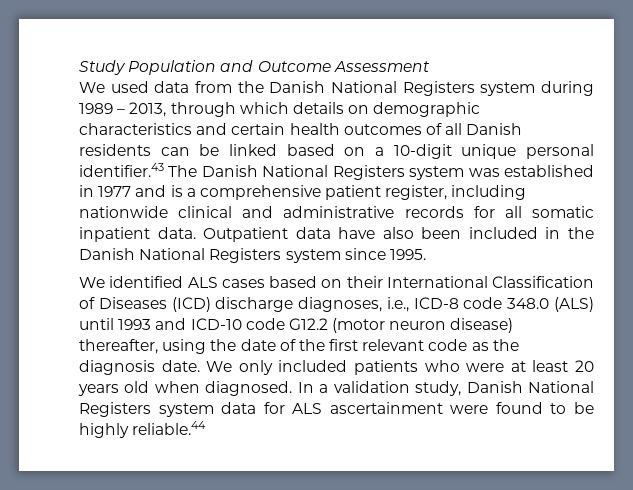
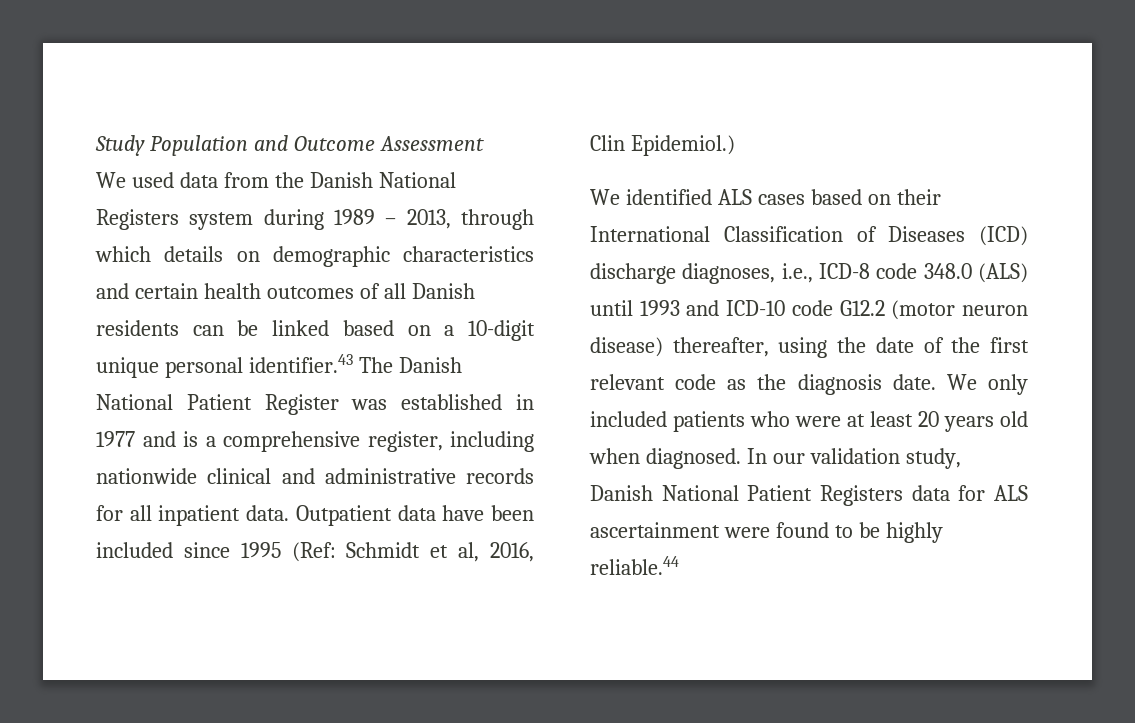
[332,165,465,180] Registers system -> [186,394,339,415] Patient Register
[325,185,382,200] patient -> (360, 441) none
[532,206,595,218] somatic -> (152, 513) none
[382,227,414,239] also -> (485, 513) none
[545,227,594,239] [79,248,426,263] in the Danish National Registers system since 1995. -> [183,542,534,562] [590,135,735,156] since 1995 (Ref: Schmidt et al, 2016, Clin Epidemiol.)
[319,384,329,393] a -> [772,453,805,464] our
[79,402,214,417] Registers system -> [747,485,903,506] Patient Registers

